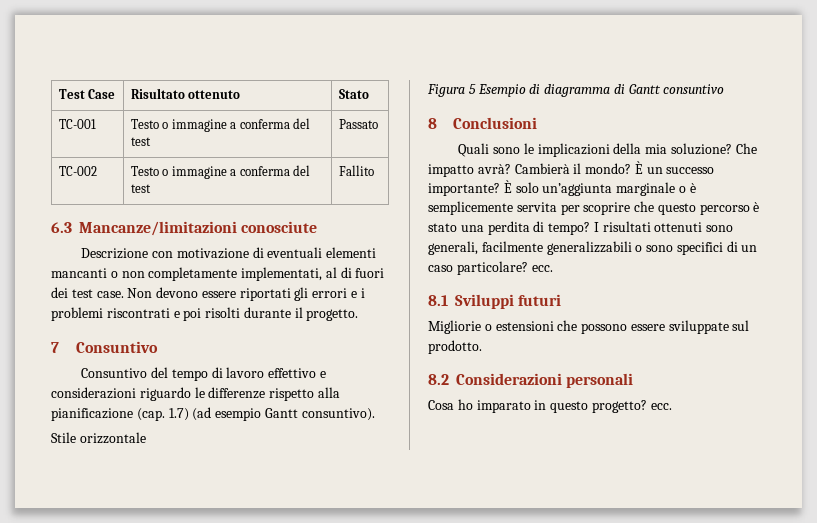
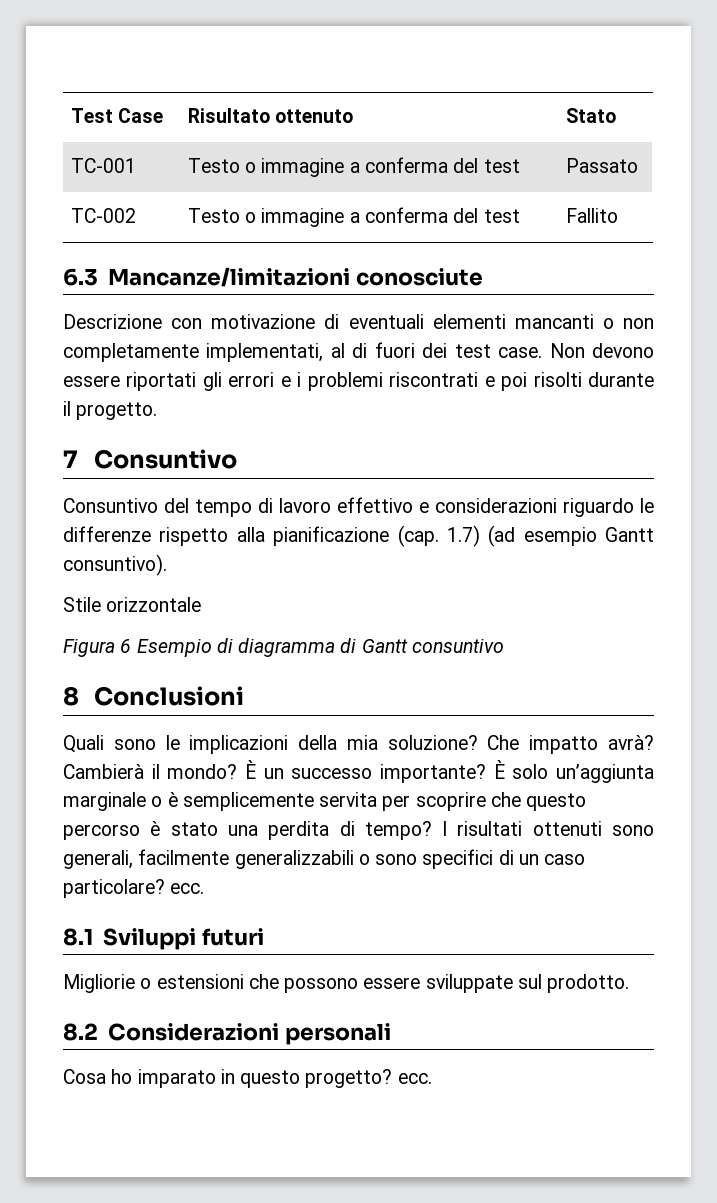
[468,84,476,94] 5 -> [120,639,132,653] 6

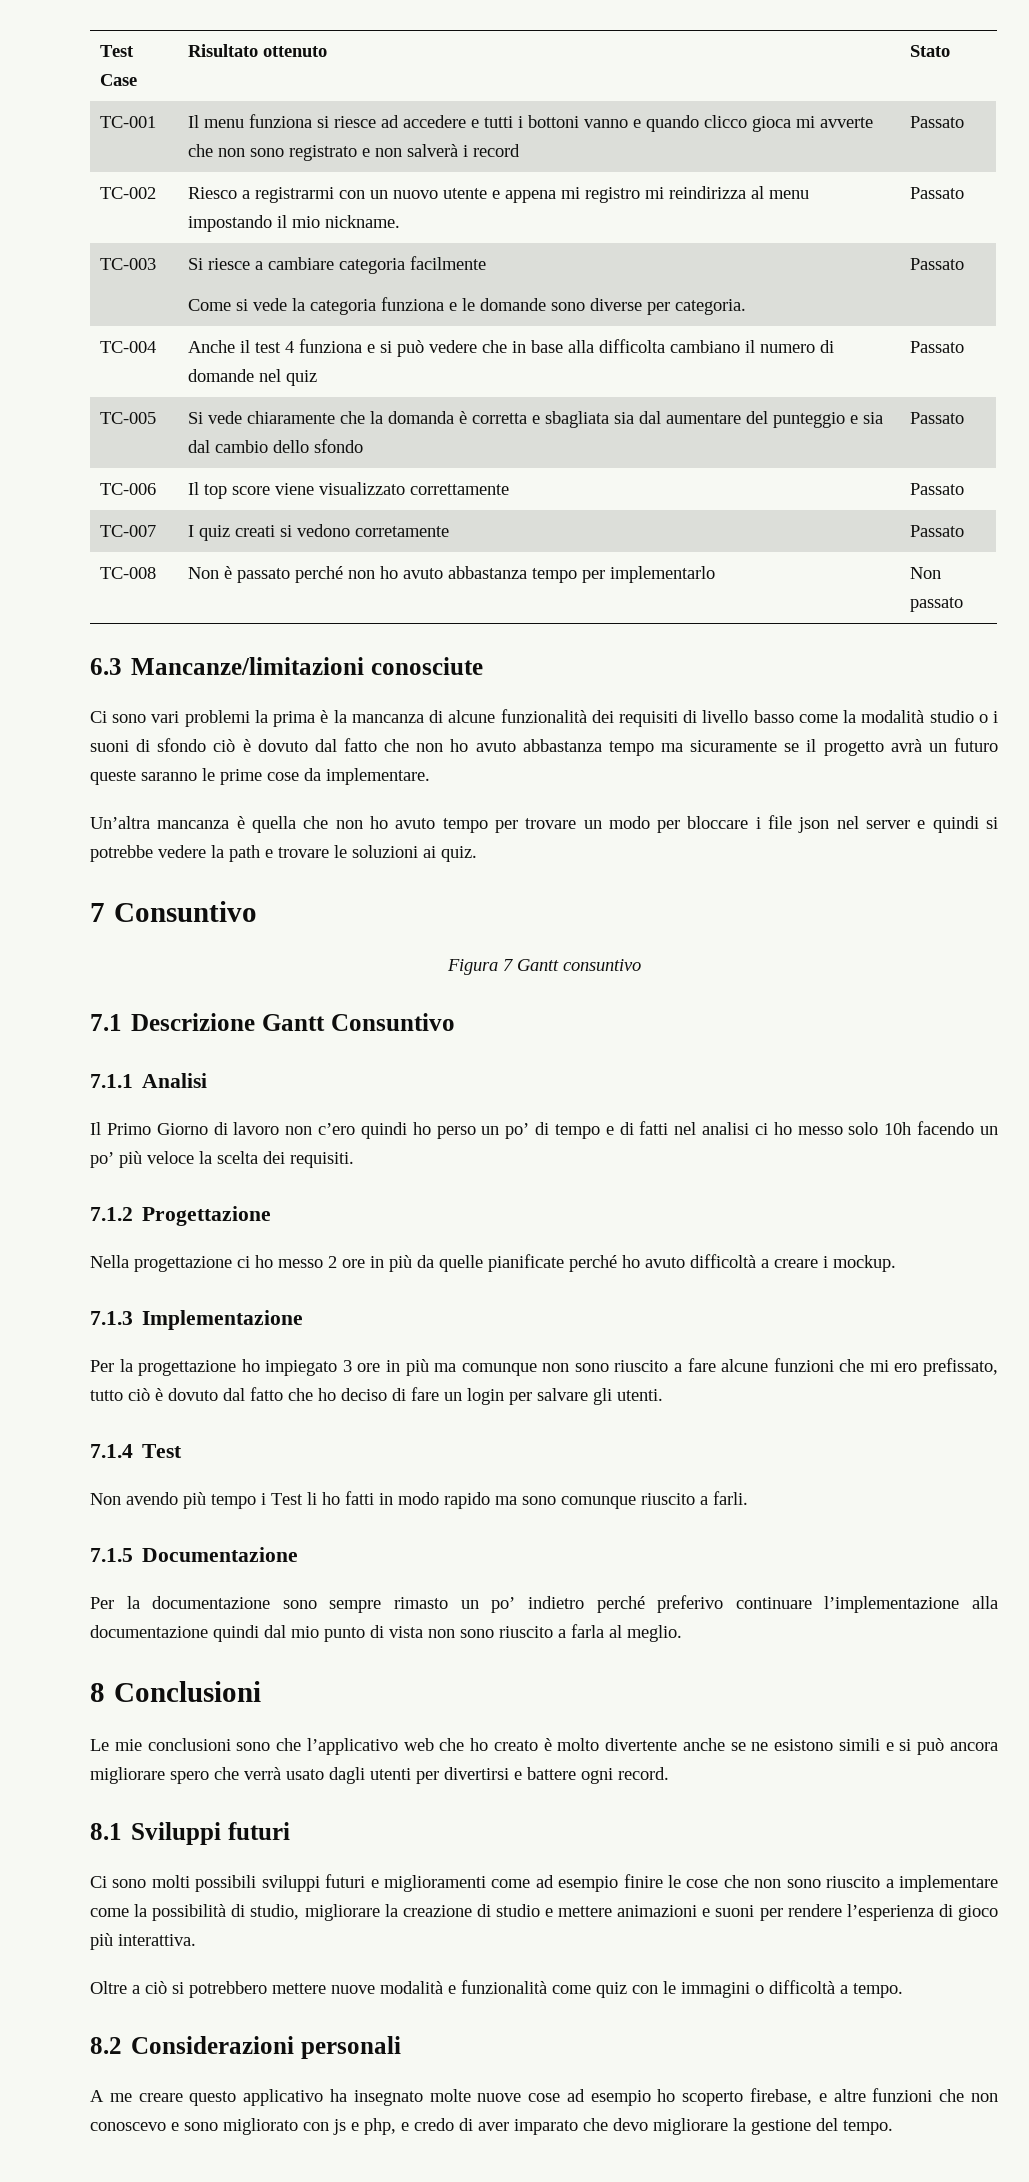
[187,157,520,177] [565,158,638,173] [70,208,136,223] [187,207,520,227] [565,208,618,223] [63,267,483,287] [63,314,654,329] [63,342,655,362] [63,372,654,391] [63,401,158,420] [63,449,238,469] [63,497,654,517] [63,525,654,547] [63,554,167,576] [63,597,202,612] [63,638,504,657] [63,686,245,706] [63,735,654,754] [63,760,654,783] [63,792,587,811] [63,821,654,840] [63,849,586,869] [63,879,205,898] [63,928,264,950] [63,974,630,993] [63,1023,391,1045] [63,1069,432,1088] Testo o immagine a conferma del test | Passato // TC-002 | Testo o immagine a conferma del test | Fallito // 6.3 Mancanze/limitazioni conosciute // Descrizione con motivazione di eventuali elementi mancanti o non completamente implementati, al di fuori dei test case. Non devono essere riportati gli errori e i problemi riscontrati e poi risolti durante il progetto. // 7 Consuntivo // Consuntivo del tempo di lavoro effettivo e considerazioni riguardo le differenze rispetto alla pianificazione (cap. 1.7) (ad esempio Gantt consuntivo). // Stile orizzontale // Figura 6 Esempio di diagramma di Gantt consuntivo // 8 Conclusioni // Quali sono le implicazioni della mia soluzione? Che impatto avrà? Cambierà il mondo? È un successo importante? È solo un’aggiunta marginale o è semplicemente servita per scoprire che questo percorso è stato una perdita di tempo? I risultati ottenuti sono generali, facilmente generalizzabili o sono specifici di un caso particolare? ecc. // 8.1 Sviluppi futuri // Migliorie o estensioni che possono essere sviluppate sul prodotto. // 8.2 Considerazioni personali // Cosa ho imparato in questo progetto? ecc. -> [187,114,873,132] [187,144,520,161] [909,116,964,128] [99,187,156,199] [187,186,809,203] [187,215,400,232] [909,187,964,199] [99,258,156,270] [187,256,486,274] [187,297,746,315] [909,258,964,270] [99,341,156,353] [187,339,834,357] [187,369,317,386] [909,341,964,353] [99,412,156,424] [187,411,883,428] [187,439,363,453] [909,412,964,424] [99,483,156,495] [187,482,509,499] [909,483,964,495] [99,525,156,537] [187,524,449,541] [909,525,964,537] [99,567,156,579] [187,566,715,583] [909,567,941,579] [909,597,963,612] [90,657,483,675] [90,709,999,727] [90,738,998,756] [90,768,430,785] [90,815,999,833] [90,845,477,862] [90,901,258,922] [446,959,641,975] [90,1013,455,1031] [90,1073,208,1088] [90,1121,999,1139] [90,1151,354,1168] [90,1206,272,1226] [90,1254,896,1272] [90,1310,304,1330] [90,1358,998,1376] [90,1387,663,1405] [90,1444,183,1458] [90,1491,748,1509] [90,1547,299,1562] [90,1595,999,1613] [90,1624,682,1642] [90,1681,262,1702] [90,1738,999,1755] [90,1767,669,1784] [90,1822,290,1845] [90,1874,999,1892] [90,1904,998,1921] [90,1933,196,1950] [90,1980,903,1998] [90,2036,401,2059] [90,2088,998,2106] [90,2118,893,2135] Il menu funziona si riesce ad accedere e tutti i bottoni vanno e quando clicco gioca mi avverte che non sono registrato e non salverà i record | Passato // TC-002 | Riesco a registrarmi con un nuovo utente e appena mi registro mi reindirizza al menu impostando il mio nickname. | Passato // TC-003 | Si riesce a cambiare categoria facilmente // Come si vede la categoria funziona e le domande sono diverse per categoria. | Passato // TC-004 | Anche il test 4 funziona e si può vedere che in base alla difficolta cambiano il numero di domande nel quiz | Passato // TC-005 | Si vede chiaramente che la domanda è corretta e sbagliata sia dal aumentare del punteggio e sia dal cambio dello sfondo | Passato // TC-006 | Il top score viene visualizzato correttamente | Passato // TC-007 | I quiz creati si vedono corretamente | Passato // TC-008 | Non è passato perché non ho avuto abbastanza tempo per implementarlo | Non passato // 6.3 Mancanze/limitazioni conosciute // Ci sono vari problemi la prima è la mancanza di alcune funzionalità dei requisiti di livello basso come la modalità studio o i suoni di sfondo ciò è dovuto dal fatto che non ho avuto abbastanza tempo ma sicuramente se il progetto avrà un futuro queste saranno le prime cose da implementare. // Un’altra mancanza è quella che non ho avuto tempo per trovare un modo per bloccare i file json nel server e quindi si potrebbe vedere la path e trovare le soluzioni ai quiz. // 7 Consuntivo // Figura 7 Gantt consuntivo // 7.1 Descrizione Gantt Consuntivo // 7.1.1 Analisi // Il Primo Giorno di lavoro non c’ero quindi ho perso un po’ di tempo e di fatti nel analisi ci ho messo solo 10h facendo un po’ più veloce la scelta dei requisiti. // 7.1.2 Progettazione // Nella progettazione ci ho messo 2 ore in più da quelle pianificate perché ho avuto difficoltà a creare i mockup. // 7.1.3 Implementazione // Per la progettazione ho impiegato 3 ore in più ma comunque non sono riuscito a fare alcune funzioni che mi ero prefissato, tutto ciò è dovuto dal fatto che ho deciso di fare un login per salvare gli utenti. // 7.1.4 Test // Non avendo più tempo i Test li ho fatti in modo rapido ma sono comunque riuscito a farli. // 7.1.5 Documentazione // Per la documentazione sono sempre rimasto un po’ indietro perché preferivo continuare l’implementazione alla documentazione quindi dal mio punto di vista non sono riuscito a farla al meglio. // 8 Conclusioni // Le mie conclusioni sono che l’applicativo web che ho creato è molto divertente anche se ne esistono simili e si può ancora migliorare spero che verrà usato dagli utenti per divertirsi e battere ogni record. // 8.1 Sviluppi futuri // Ci sono molti possibili sviluppi futuri e miglioramenti come ad esempio finire le cose che non sono riuscito a implementare come la possibilità di studio, migliorare la creazione di studio e mettere animazioni e suoni per rendere l’esperienza di gioco più interattiva. // Oltre a ciò si potrebbero mettere nuove modalità e funzionalità come quiz con le immagini o difficoltà a tempo. // 8.2 Considerazioni personali // A me creare questo applicativo ha insegnato molte nuove cose ad esempio ho scoperto firebase, e altre funzioni che non conoscevo e sono migliorato con js e php, e credo di aver imparato che devo migliorare la gestione del tempo.

